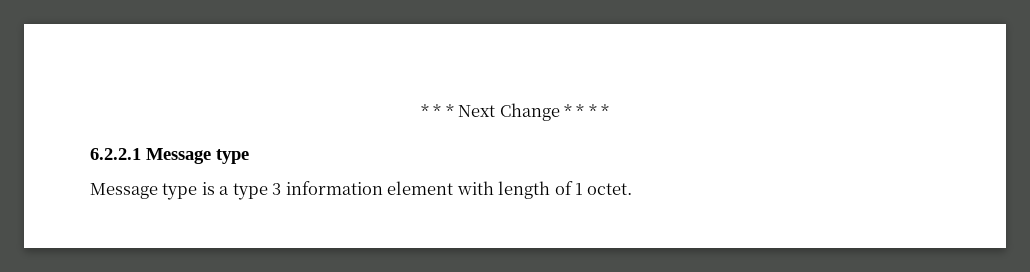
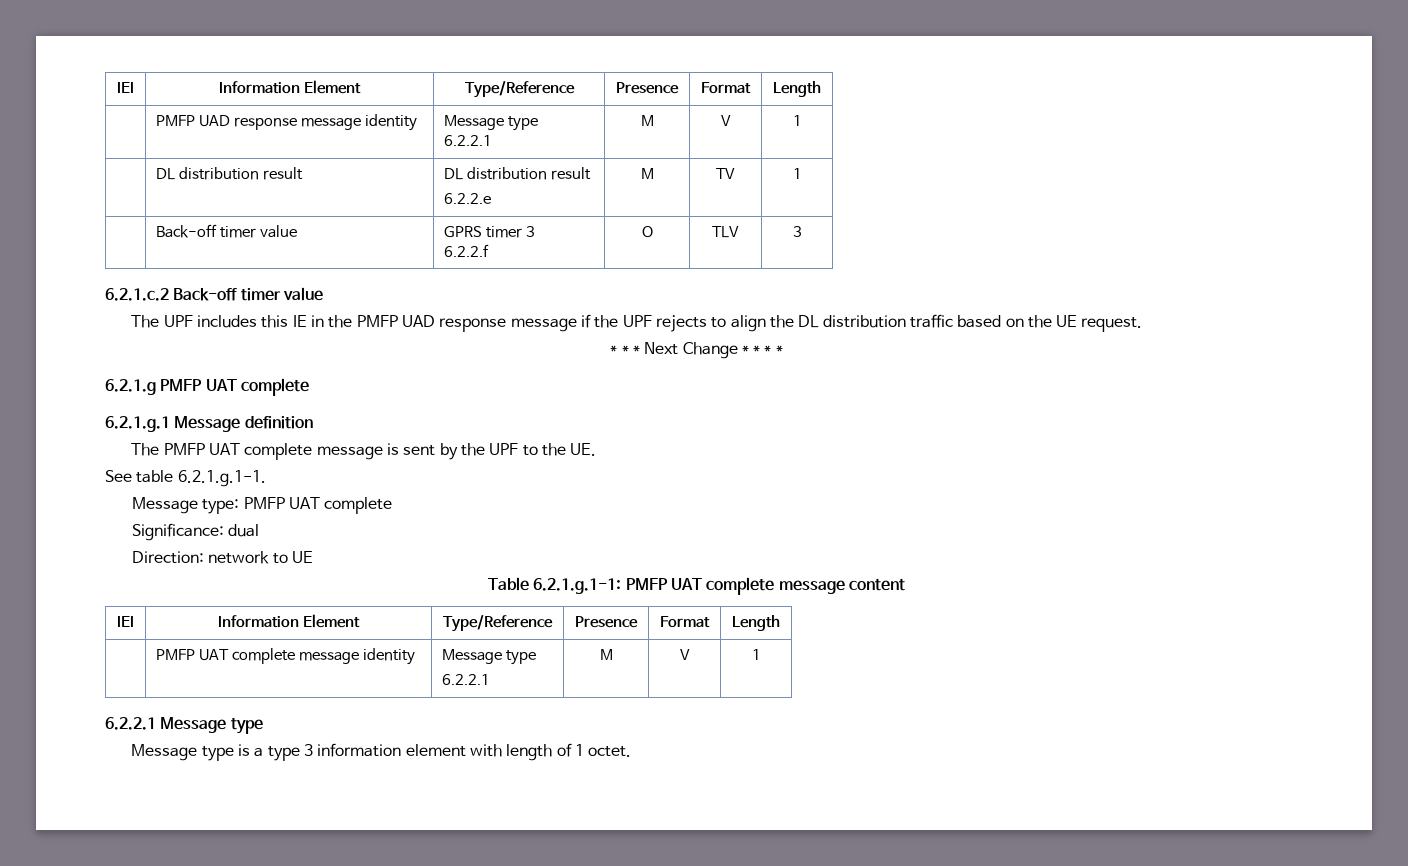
(420, 110) none -> [117,82,134,93] [219,80,361,94] [464,81,575,98] [616,82,679,94] [701,82,751,94] [773,81,821,97] [156,114,417,131] [444,115,538,131] [444,135,493,146] [640,115,654,126] [720,115,731,126] [792,115,802,126] [156,167,303,180] [444,167,591,180] [444,193,492,204] [640,168,654,179] [716,168,735,179] [792,168,802,179] [156,224,297,238] [444,226,535,238] [444,244,490,257] [641,226,653,238] [712,226,740,238] [792,226,802,237] [105,287,323,301] [131,314,1143,332] IEI | Information Element | Type/Reference | Presence | Format | Length // | PMFP UAD response message identity | Message type // 6.2.2.1 | M | V | 1 // | DL distribution result | DL distribution result // 6.2.2.e | M | TV | 1 // | Back-off timer value | GPRS timer 3 // 6.2.2.f | O | TLV | 3 // 6.2.1.c.2 Back-off timer value // The UPF includes this IE in the PMFP UAD response message if the UPF rejects to align the DL distribution traffic based on the UE request. //
(610, 110) none -> [105,378,309,396] [105,416,313,432] [131,443,597,460] [105,470,266,487] [131,497,393,514] [131,523,260,541] [131,551,313,564] [488,577,905,595] [117,616,134,627] [218,614,360,628] [443,615,554,632] [575,616,638,628] [660,616,710,628] [732,615,780,631] [156,648,415,665] [442,649,536,665] [442,674,491,685] [599,649,613,660] [679,649,690,660] [751,649,761,660] // 6.2.1.g PMFP UAT complete // 6.2.1.g.1 Message definition // The PMFP UAT complete message is sent by the UPF to the UE. // See table 6.2.1.g.1-1. // Message type: PMFP UAT complete // Significance: dual // Direction: network to UE // Table 6.2.1.g.1-1: PMFP UAT complete message content // IEI | Information Element | Type/Reference | Presence | Format | Length // | PMFP UAT complete message identity | Message type // 6.2.2.1 | M | V | 1

